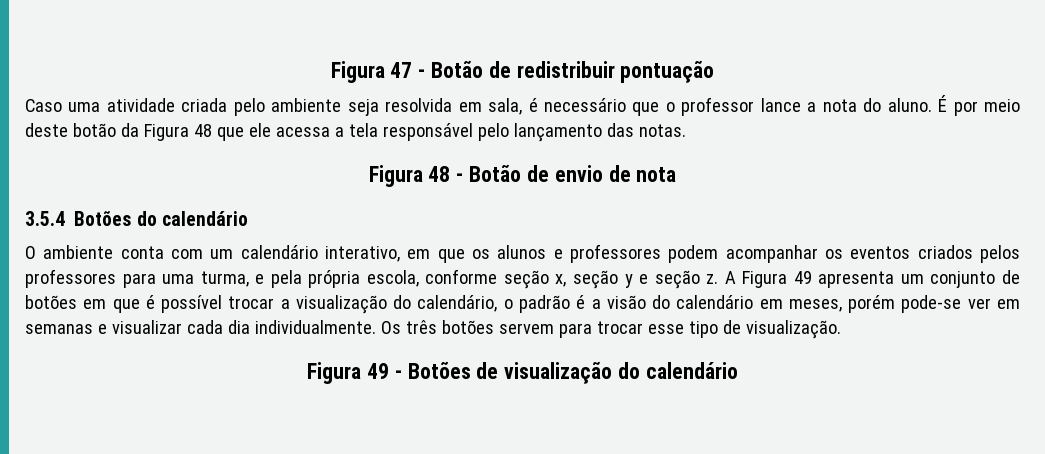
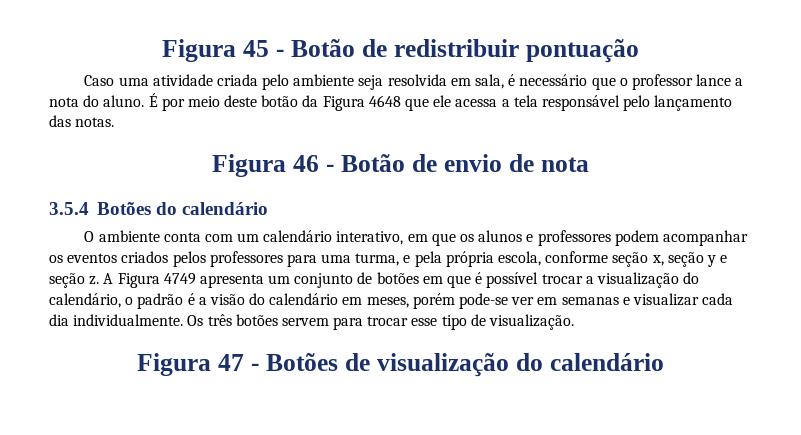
[330,61,413,83] Figura 47 -> [162,39,270,62] Figura 45
[193,124,212,137] 48 -> [368,95,401,107] 4648
[428,166,451,182] 48 -> [293,155,320,172] 46
[793,271,812,284] 49 -> [163,273,196,285] 4749
[366,363,389,379] 49 -> [218,354,245,371] 47

